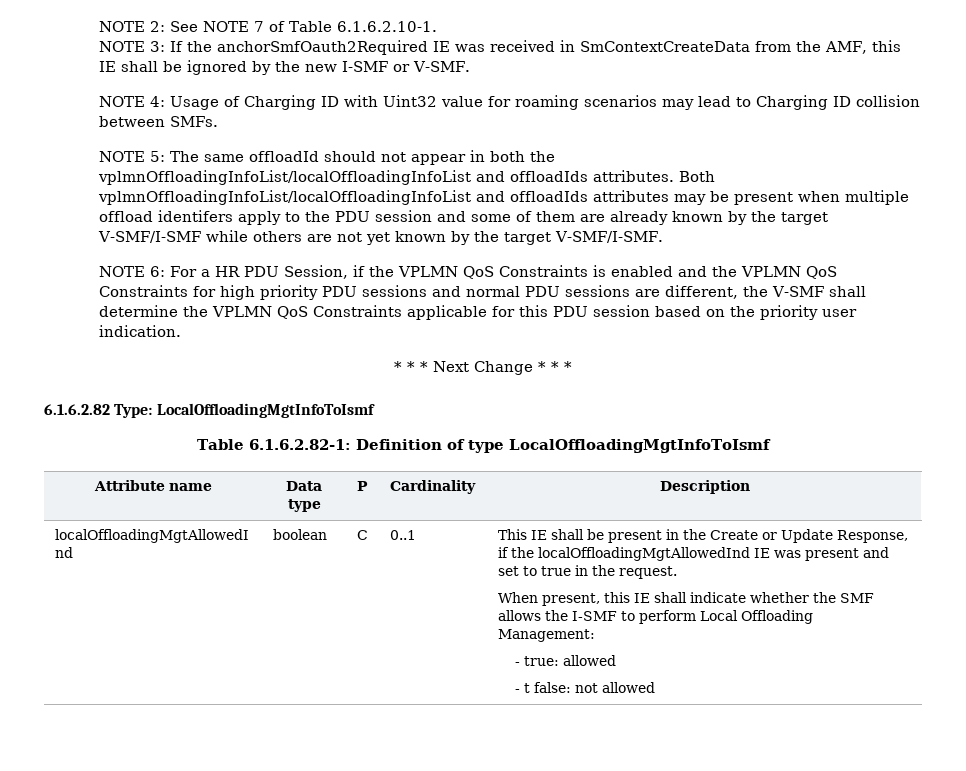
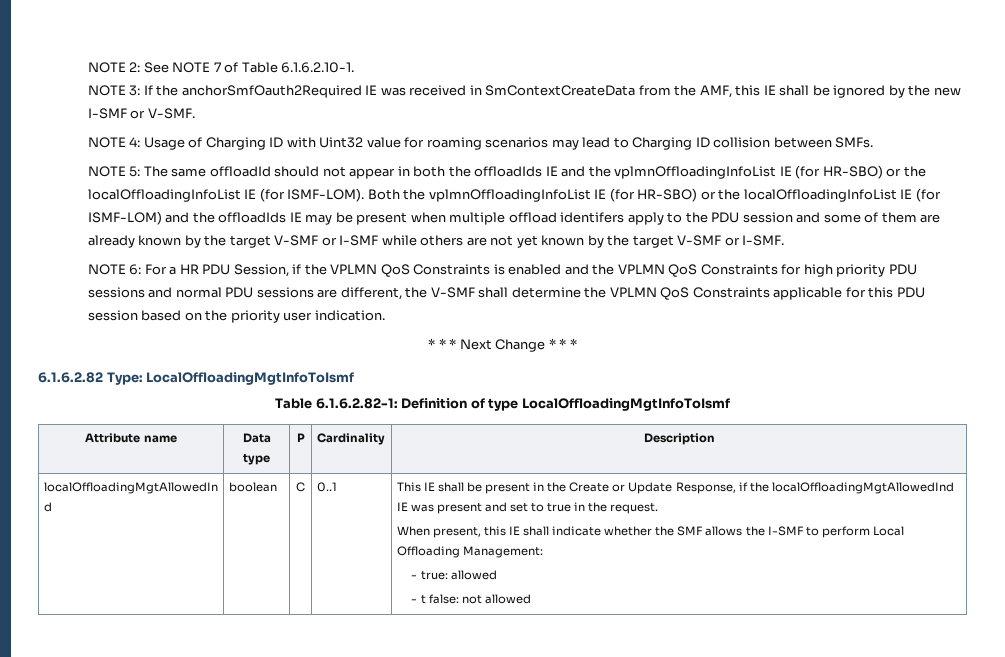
[97,170,715,185] [97,190,669,205] vplmnOffloadingInfoList/localOffloadingInfoList and offloadIds attributes. Both vplmnOffloadingInfoList/localOffloadingInfoList and offloadIds attributes -> [474,165,926,179] [87,188,941,202] [87,211,302,225] offloadIds IE and the vplmnOffloadingInfoList IE (for HR-SBO) or the localOffloadingInfoList IE (for ISMF-LOM). Both the vplmnOffloadingInfoList IE (for HR-SBO) or the localOffloadingInfoList IE (for ISMF-LOM) and the offloadIds IE
[97,231,201,243] V-SMF/I-SMF -> [274,235,379,246] V-SMF or I-SMF
[554,231,663,243] V-SMF/I-SMF. -> [677,235,785,246] V-SMF or I-SMF.

